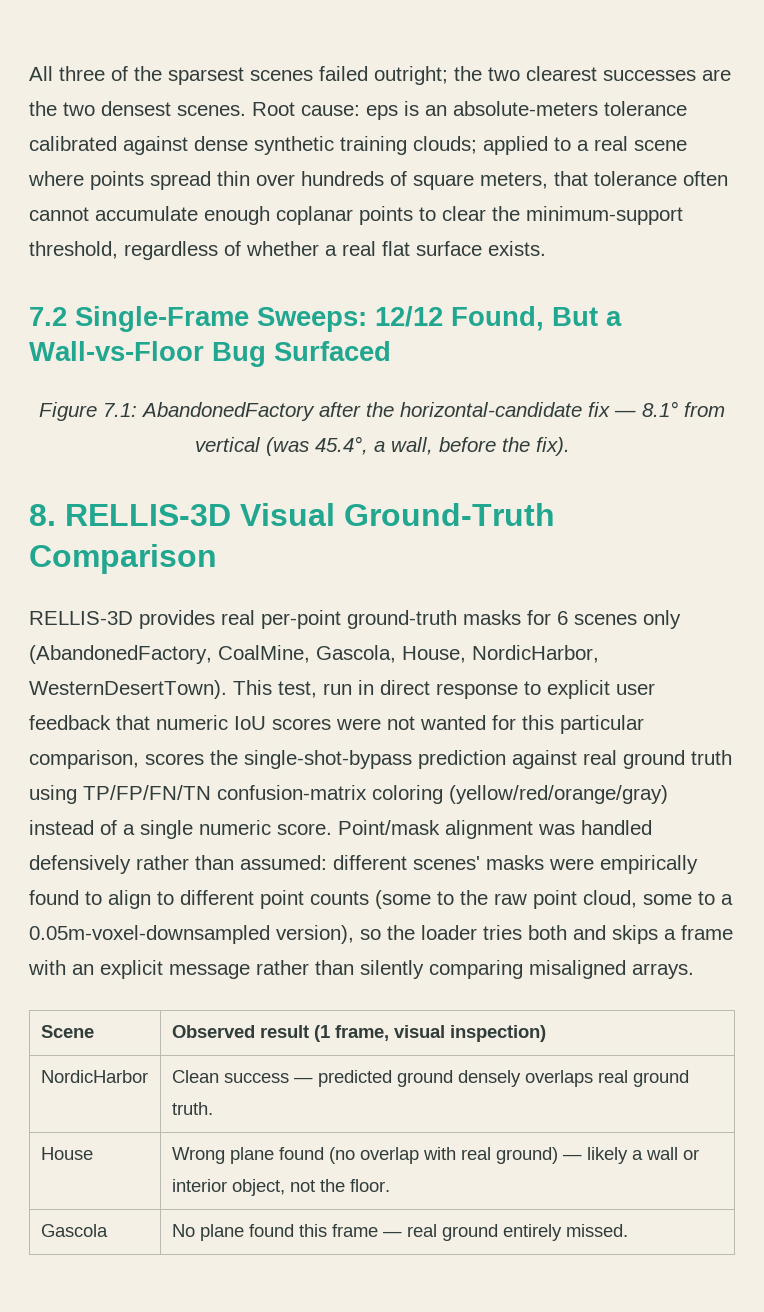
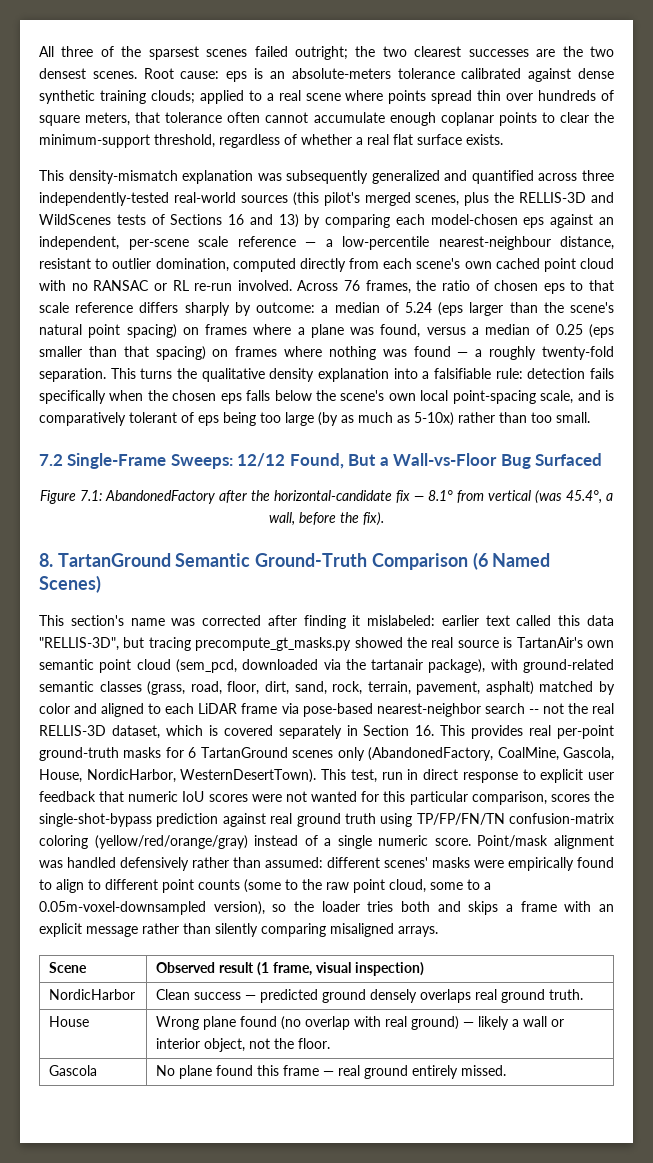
(546, 248) none -> [39,170,614,184] [39,192,614,206] [39,214,614,228] [39,236,614,250] [39,258,615,272] [39,280,614,294] [39,302,615,316] [39,324,614,338] [39,346,615,360] [39,368,615,382] [39,390,615,404] [39,412,590,426] // This density-mismatch explanation was subsequently generalized and quantified across three independently-tested real-world sources (this pilot's merged scenes, plus the RELLIS-3D and WildScenes tests of Sections 16 and 13) by comparing each model-chosen eps against an independent, per-scene scale reference — a low-percentile nearest-neighbour distance, resistant to outlier domination, computed directly from each scene's own cached point cloud with no RANSAC or RL re-run involved. Across 76 frames, the ratio of chosen eps to that scale reference differs sharply by outcome: a median of 5.24 (eps larger than the scene's natural point spacing) on frames where a plane was found, versus a median of 0.25 (eps smaller than that spacing) on frames where nothing was found — a roughly twenty-fold separation. This turns the qualitative density explanation into a falsifiable rule: detection fails specifically when the chosen eps falls below the scene's own local point-spacing scale, and is comparatively tolerant of eps being too large (by as much as 5-10x) rather than too small.
[65,503,335,526] RELLIS-3D Visual -> [57,553,251,567] TartanGround Semantic
[29,611,133,625] // RELLIS-3D -> [472,552,551,570] [39,575,101,593] [39,615,614,629] [39,637,614,651] [39,659,615,673] [39,681,615,695] [39,703,614,717] [39,725,466,739] (6 Named Scenes) // This section's name was corrected after finding it mislabeled: earlier text called this data "RELLIS-3D", but tracing precompute_gt_masks.py showed the real source is TartanAir's own semantic point cloud (sem_pcd, downloaded via the tartanair package), with ground-related semantic classes (grass, road, floor, dirt, sand, rock, terrain, pavement, asphalt) matched by color and aligned to each LiDAR frame via pose-based nearest-neighbor search -- not the real RELLIS-3D dataset, which is covered separately in Section 16. This
(568, 618) none -> [200,747,288,758] TartanGround

